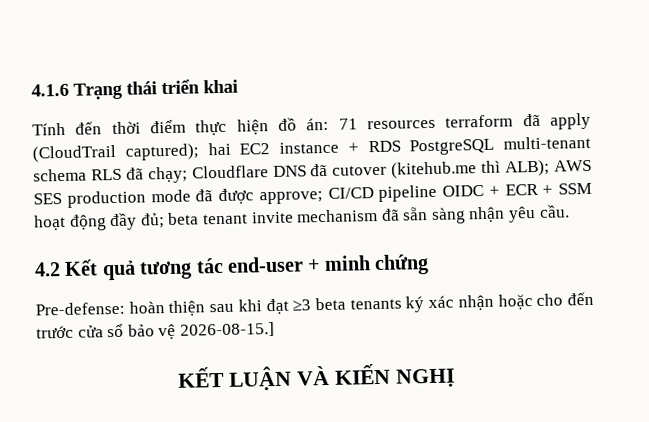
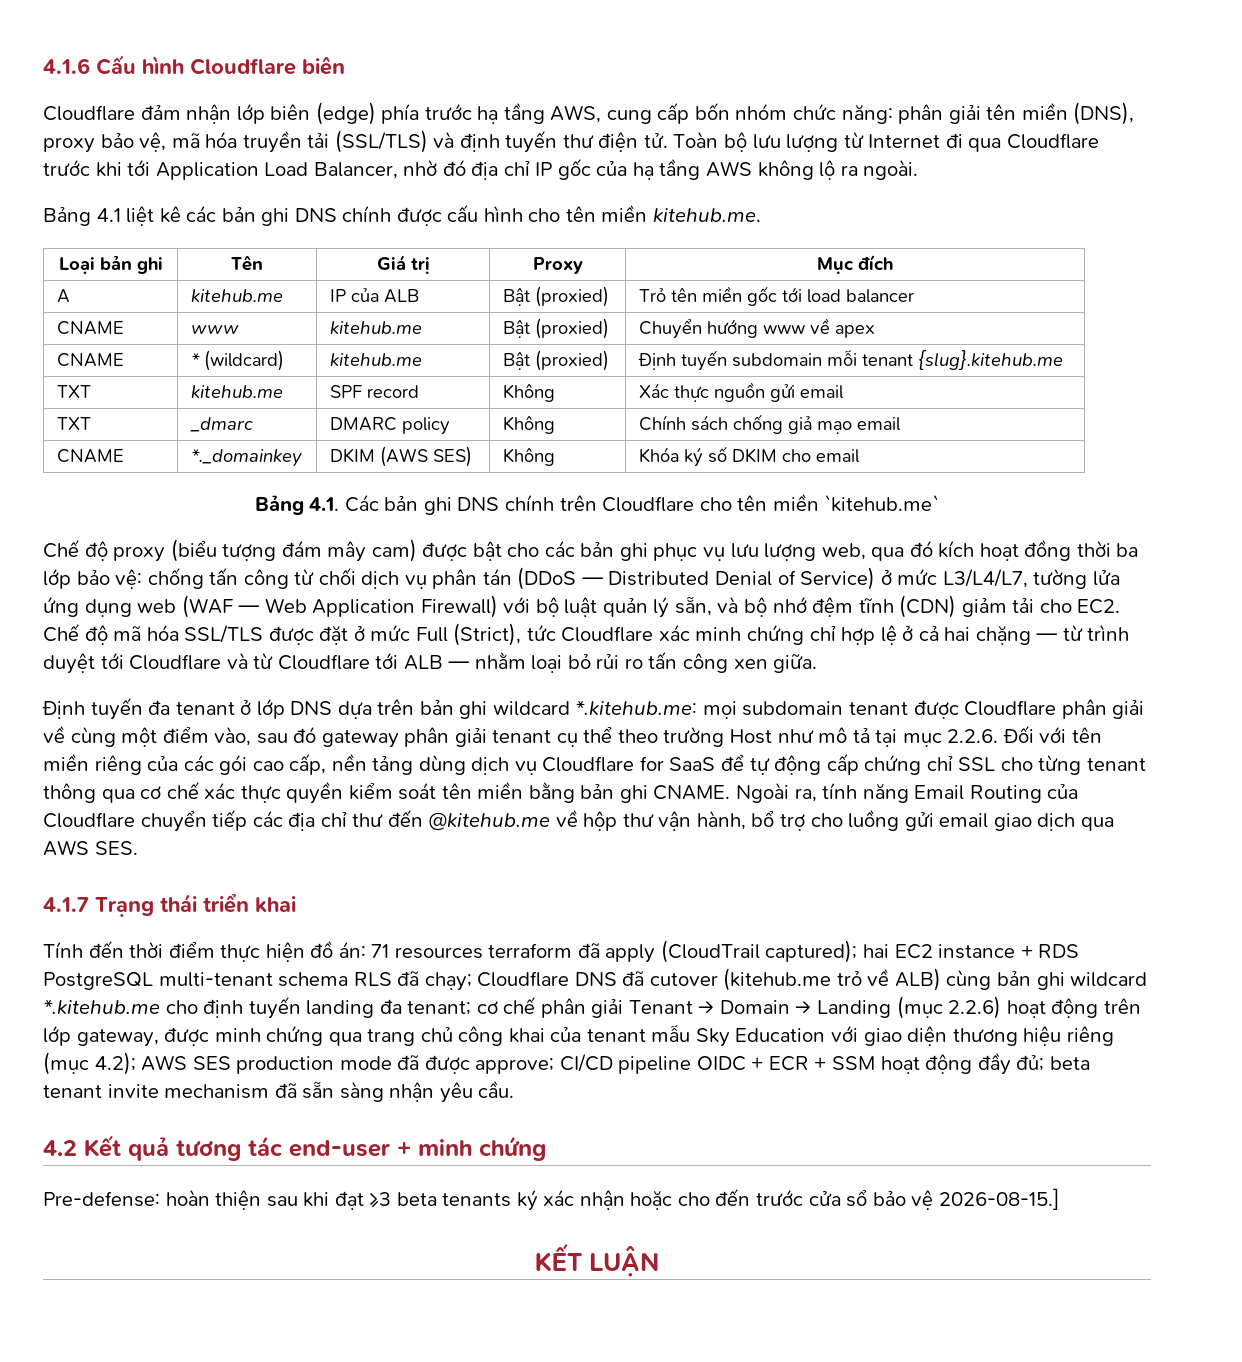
(69, 90) none -> [96,55,345,75] [43,102,1135,125] [43,130,1099,153] [43,158,919,180] [43,204,762,226] [58,256,163,274] [231,255,263,271] [376,255,430,274] [532,257,583,274] [817,255,893,274] [56,289,70,303] [190,289,283,302] [329,288,419,303] [502,286,609,307] [638,286,914,306] [56,321,124,335] [190,325,239,334] [329,321,422,334] [502,318,609,339] [638,318,875,339] [56,353,124,367] [190,350,284,371] [329,353,422,366] [502,350,609,371] [637,350,1063,371] [56,385,91,398] [190,385,283,398] [329,385,419,398] [502,384,555,402] [638,382,843,402] [56,417,91,430] [189,417,254,432] [329,417,450,435] [502,416,555,434] [638,414,900,434] [56,449,124,463] [190,449,302,467] [329,446,472,467] [502,448,555,466] [638,446,859,467] [254,493,940,515] [43,539,1139,562] [43,567,1120,590] [43,595,1121,618] [43,623,1130,646] [43,651,818,674] [42,697,1145,720] [43,725,1102,748] [43,753,1146,775] [43,781,1079,804] [43,809,1114,832] [43,840,138,856] [43,897,89,912] Cấu hình Cloudflare biên // Cloudflare đảm nhận lớp biên (edge) phía trước hạ tầng AWS, cung cấp bốn nhóm chức năng: phân giải tên miền (DNS), proxy bảo vệ, mã hóa truyền tải (SSL/TLS) và định tuyến thư điện tử. Toàn bộ lưu lượng từ Internet đi qua Cloudflare trước khi tới Application Load Balancer, nhờ đó địa chỉ IP gốc của hạ tầng AWS không lộ ra ngoài. // Bảng 4.1 liệt kê các bản ghi DNS chính được cấu hình cho tên miền kitehub.me. // Loại bản ghi | Tên | Giá trị | Proxy | Mục đích // A | kitehub.me | IP của ALB | Bật (proxied) | Trỏ tên miền gốc tới load balancer // CNAME | www | kitehub.me | Bật (proxied) | Chuyển hướng www về apex // CNAME | * (wildcard) | kitehub.me | Bật (proxied) | Định tuyến subdomain mỗi tenant {slug}.kitehub.me // TXT | kitehub.me | SPF record | Không | Xác thực nguồn gửi email // TXT | _dmarc | DMARC policy | Không | Chính sách chống giả mạo email // CNAME | *._domainkey | DKIM (AWS SES) | Không | Khóa ký số DKIM cho email // Bảng 4.1. Các bản ghi DNS chính trên Cloudflare cho tên miền `kitehub.me` // Chế độ proxy (biểu tượng đám mây cam) được bật cho các bản ghi phục vụ lưu lượng web, qua đó kích hoạt đồng thời ba lớp bảo vệ: chống tấn công từ chối dịch vụ phân tán (DDoS — Distributed Denial of Service) ở mức L3/L4/L7, tường lửa ứng dụng web (WAF — Web Application Firewall) với bộ luật quản lý sẵn, và bộ nhớ đệm tĩnh (CDN) giảm tải cho EC2. Chế độ mã hóa SSL/TLS được đặt ở mức Full (Strict), tức Cloudflare xác minh chứng chỉ hợp lệ ở cả hai chặng — từ trình duyệt tới Cloudflare và từ Cloudflare tới ALB — nhằm loại bỏ rủi ro tấn công xen giữa. // Định tuyến đa tenant ở lớp DNS dựa trên bản ghi wildcard *.kitehub.me: mọi subdomain tenant được Cloudflare phân giải về cùng một điểm vào, sau đó gateway phân giải tenant cụ thể theo trường Host như mô tả tại mục 2.2.6. Đối với tên miền riêng của các gói cao cấp, nền tảng dùng dịch vụ Cloudflare for SaaS để tự động cấp chứng chỉ SSL cho từng tenant thông qua cơ chế xác thực quyền kiểm soát tên miền bằng bản ghi CNAME. Ngoài ra, tính năng Email Routing của Cloudflare chuyển tiếp các địa chỉ thư đến @kitehub.me về hộp thư vận hành, bổ trợ cho luồng gửi email giao dịch qua AWS SES. // 4.1.7
[481,159,551,177] thì ALB); -> [836,968,1148,991] [43,996,1141,1019] [43,1024,1114,1047] [43,1052,136,1075] trỏ về ALB) cùng bản ghi wildcard *.kitehub.me cho định tuyến landing đa tenant; cơ chế phân giải Tenant → Domain → Landing (mục 2.2.6) hoạt động trên lớp gateway, được minh chứng qua trang chủ công khai của tenant mẫu Sky Education với giao diện thương hiệu riêng (mục 4.2);
[296,363,455,388] VÀ KIẾN NGHỊ -> (660, 1261) none

